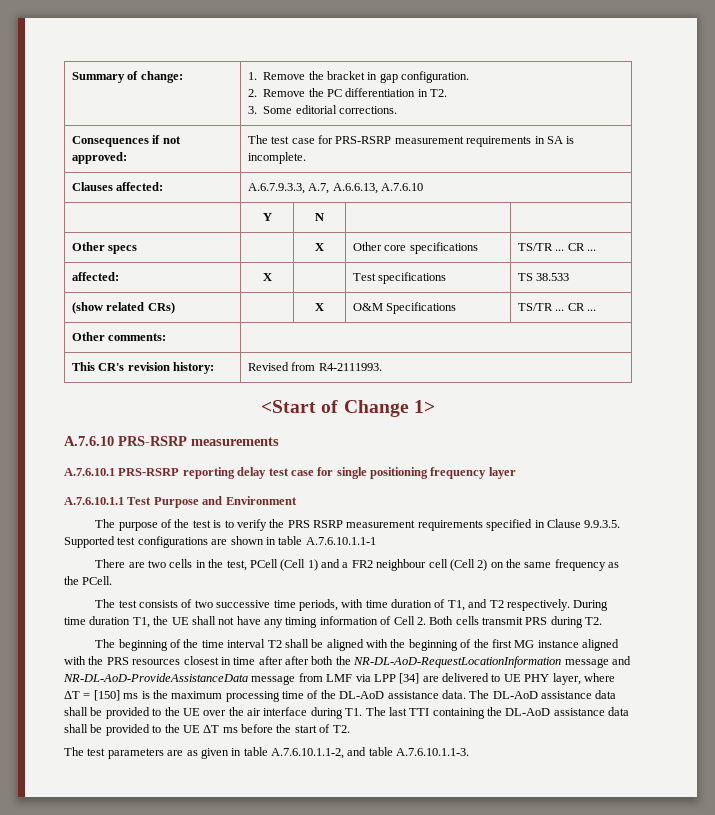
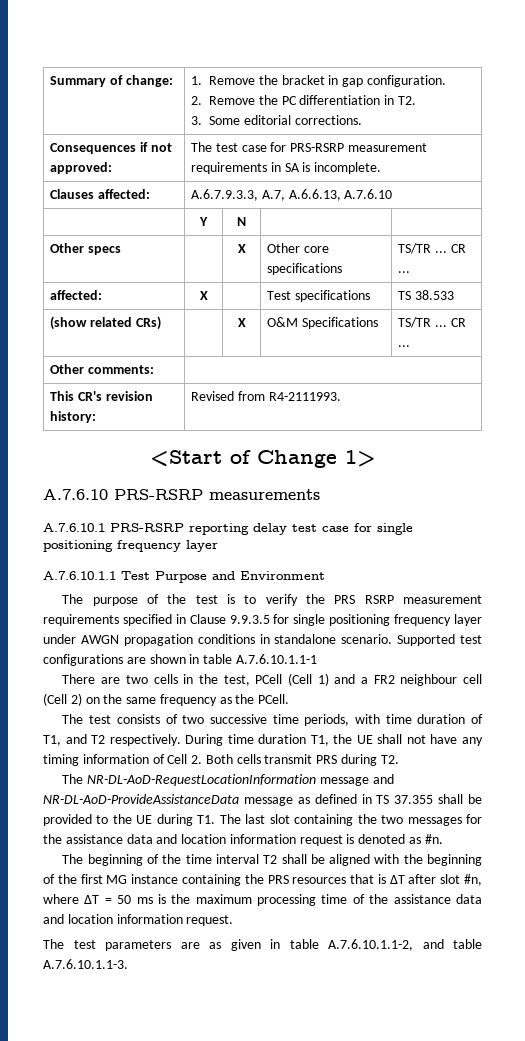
[584,520,621,528] 9.9.3.5. -> [229,614,483,626] [43,634,393,646] 9.9.3.5 for single positioning frequency layer under AWGN propagation conditions in standalone scenario.
(603, 621) none -> [62,774,394,786] [43,794,482,806] [43,814,482,826] [43,834,443,846] // The NR-DL-AoD-RequestLocationInformation message and NR-DL-AoD-ProvideAssistanceData message as defined in TS 37.355 shall be provided to the UE during T1. The last slot containing the two messages for the assistance data and location information request is denoted as #n.
[582,639,620,651] [64,656,86,665] aligned with -> [181,874,241,886] containing
[183,656,631,668] [63,673,581,685] closest in time after after both the NR-DL-AoD-RequestLocationInformation message and NR-DL-AoD-ProvideAssistanceData message from LMF via LPP [34] are delivered to UE PHY layer, -> [350,874,482,886] that is ΔT after slot #n,
[93,690,120,701] [150] -> [117,895,132,904] 50
[339,690,617,699] [64,707,630,719] [64,724,350,736] DL-AoD assistance data. The DL-AoD assistance data shall be provided to the UE over the air interface during T1. The last TTI containing the DL-AoD assistance data shall be provided to the UE ΔT ms before the start of T2. -> [393,894,482,904] [43,914,234,926] assistance data and location information request.

